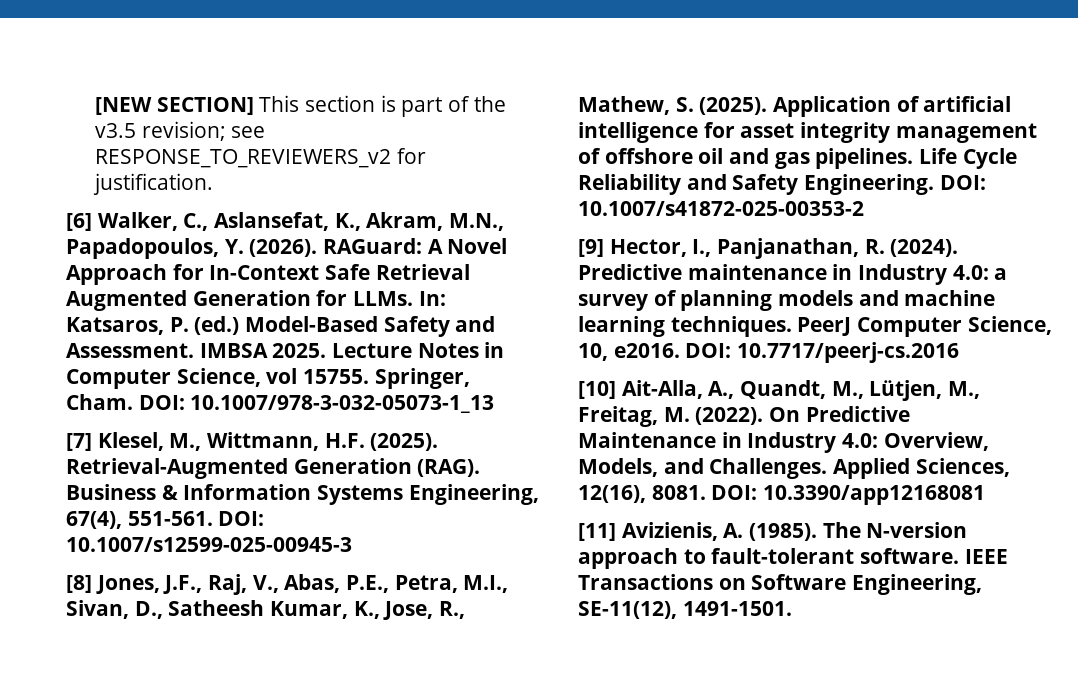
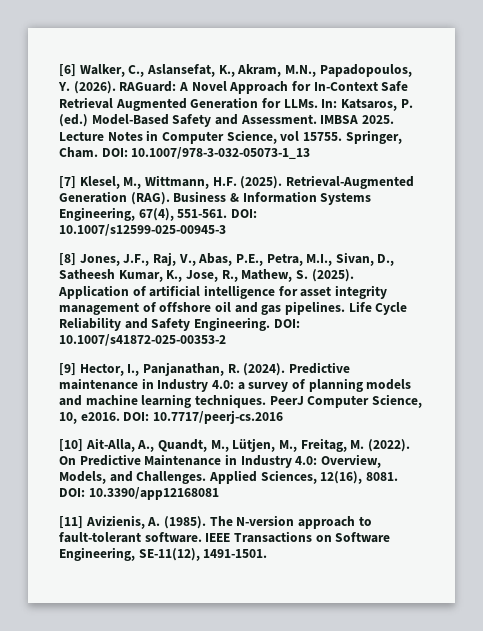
[94,95,506,117] [94,121,266,141] [94,148,426,168] [92,173,213,195] [NEW SECTION] This section is part of the v3.5 revision; see RESPONSE_TO_REVIEWERS_v2 for justification. // -> (59, 70) none

